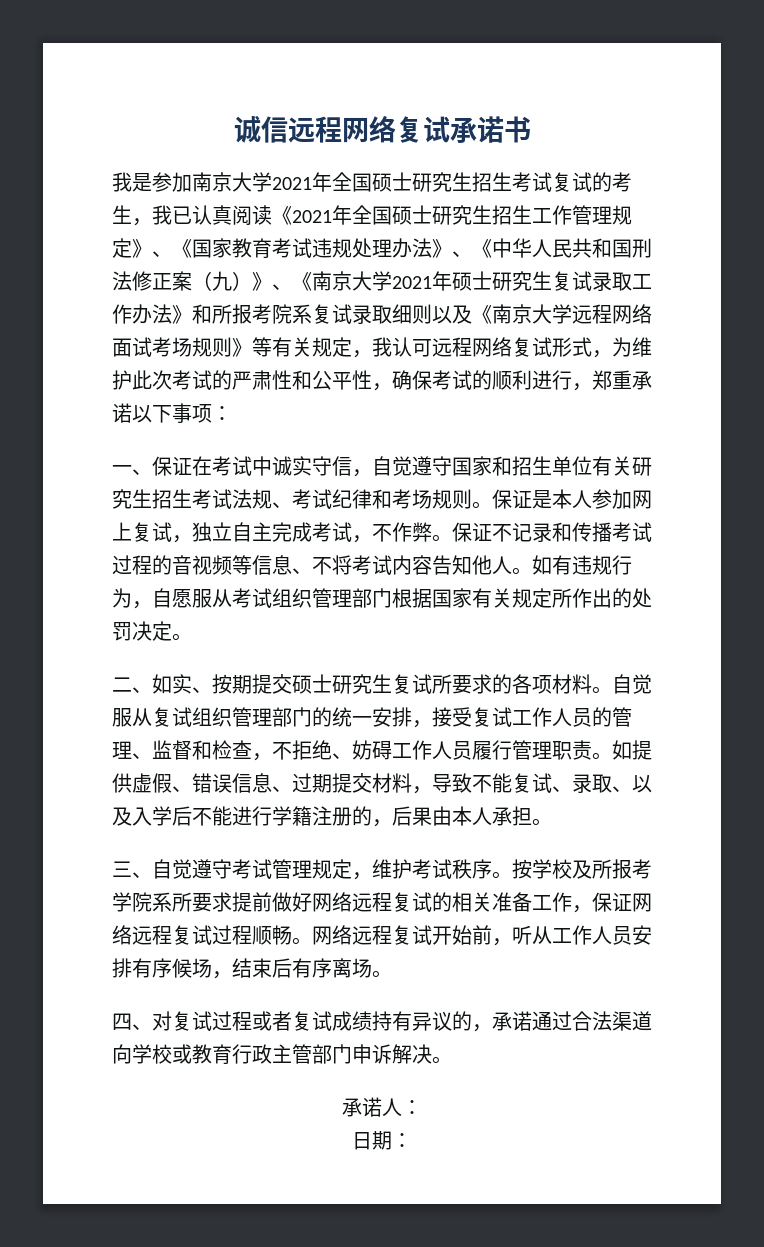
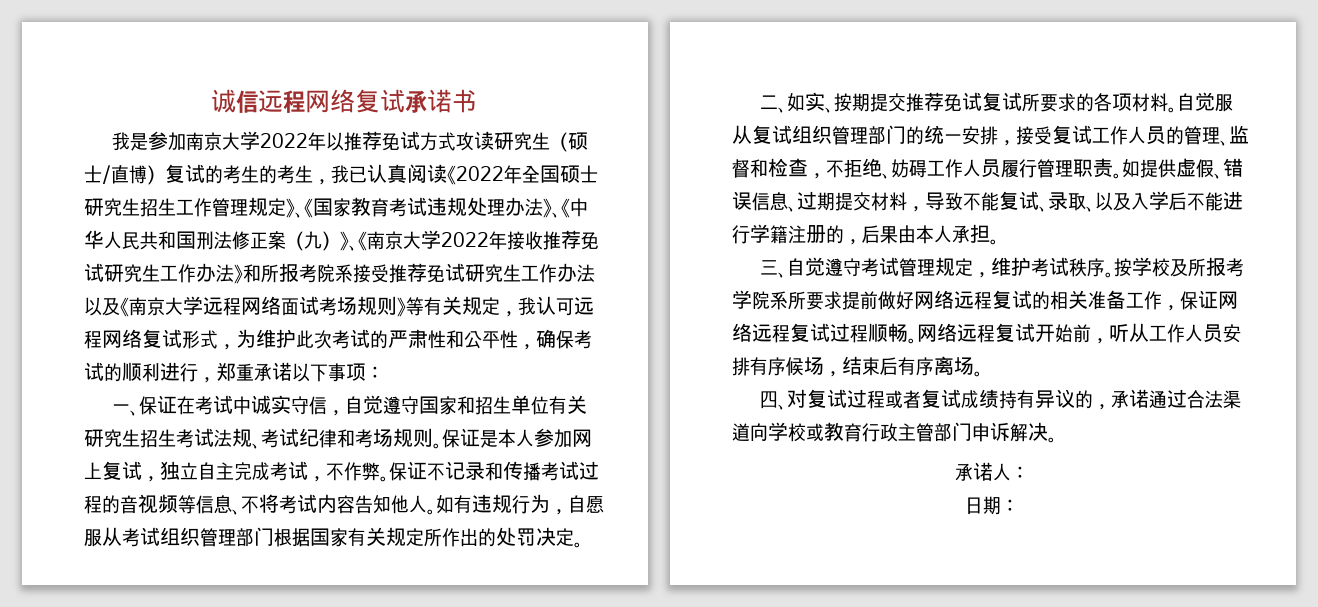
[272,172,552,192] 2021年全国硕士研究生招生考试 -> [260,131,589,152] [84,164,165,185] 2022年以推荐免试方式攻读研究生（硕士/直博）
(132, 214) none -> [259,165,313,184] 的考生
[292,210,332,223] 2021 -> [456,166,504,181] 2022
[392,271,632,291] 2021年硕士研究生复试录取 -> [441,230,599,250] [84,263,160,283] 2022年接收推荐免试研究生
[312,304,432,324] 复试录取细则 -> [353,263,595,283] 接受推荐免试研究生工作办法
[292,674,392,694] 硕士研究生 -> [906,92,983,112] 推荐免试

